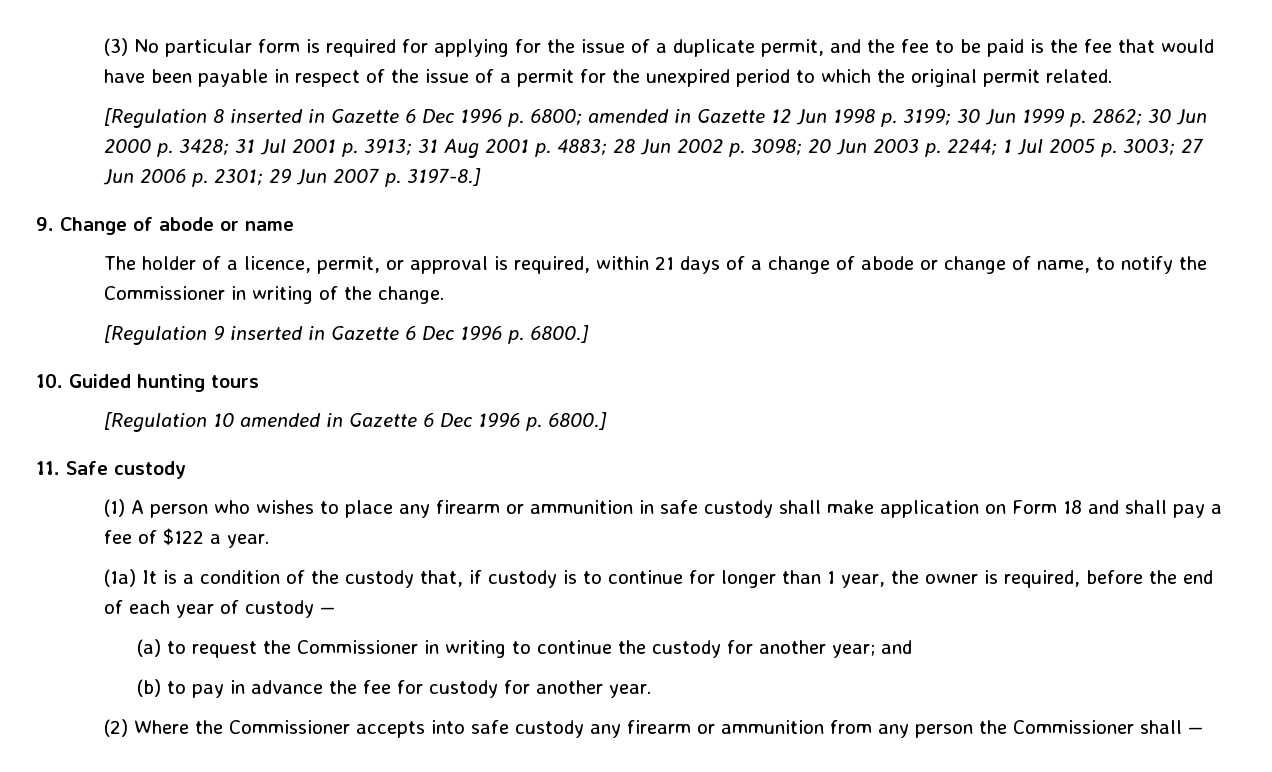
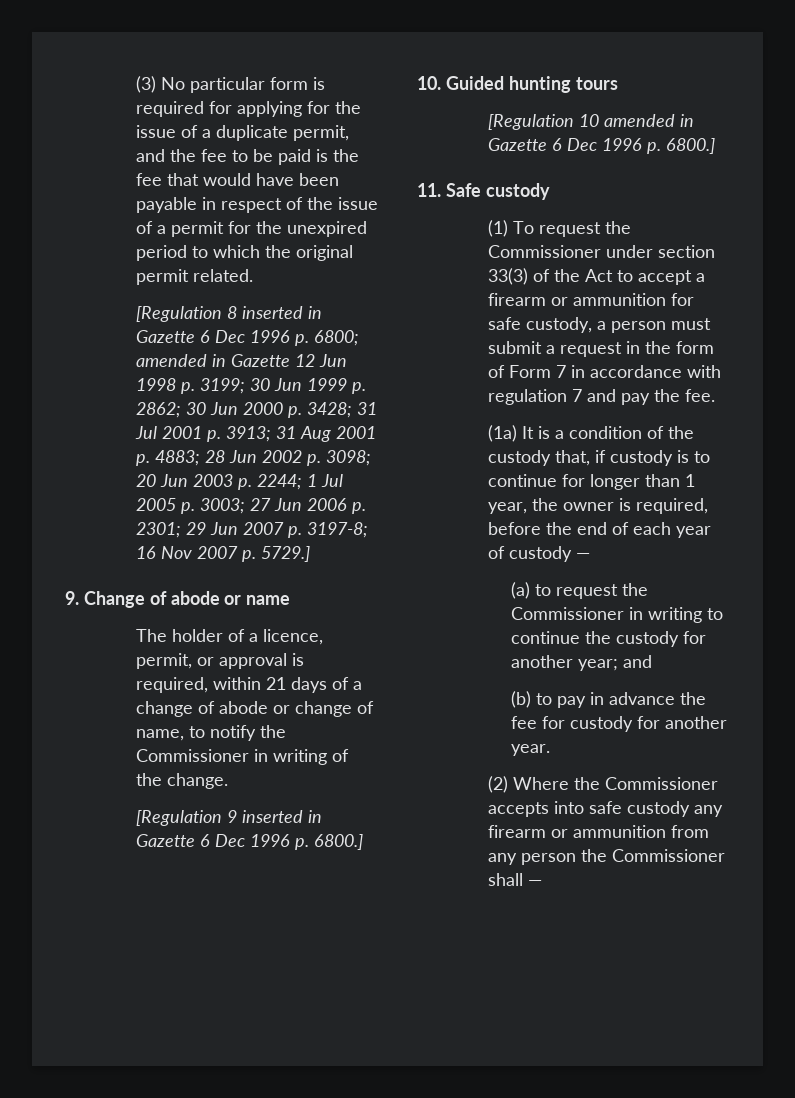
[406,168,481,186] 3197-8.] -> [306,522,368,538] [135,546,310,562] 3197-8; 16 Nov 2007 p. 5729.]
[130,500,1222,518] [103,528,269,548] A person who wishes to place any firearm or ammunition in safe custody shall make application on Form 18 and shall pay a fee of $122 a year. -> [512,221,631,237] [487,245,715,258] [487,268,705,285] [487,293,694,306] [487,317,711,333] [487,341,714,357] [487,365,721,378] [487,389,715,405] To request the Commissioner under section 33(3) of the Act to accept a firearm or ammunition for safe custody, a person must submit a request in the form of Form 7 in accordance with regulation 7 and pay the fee.

